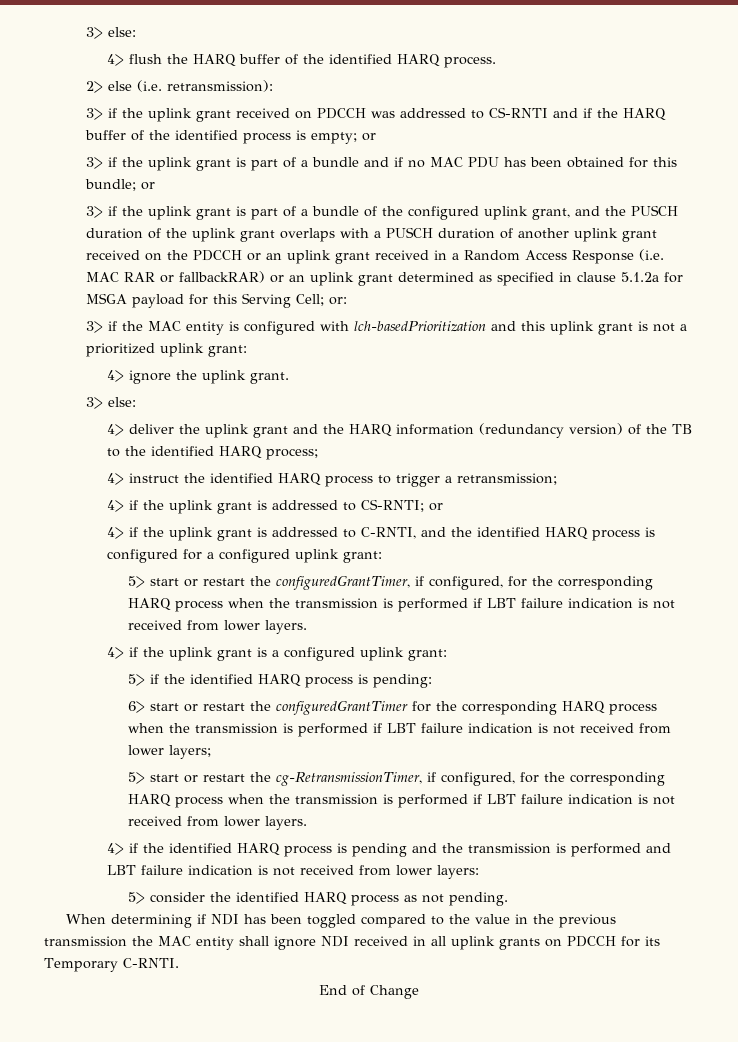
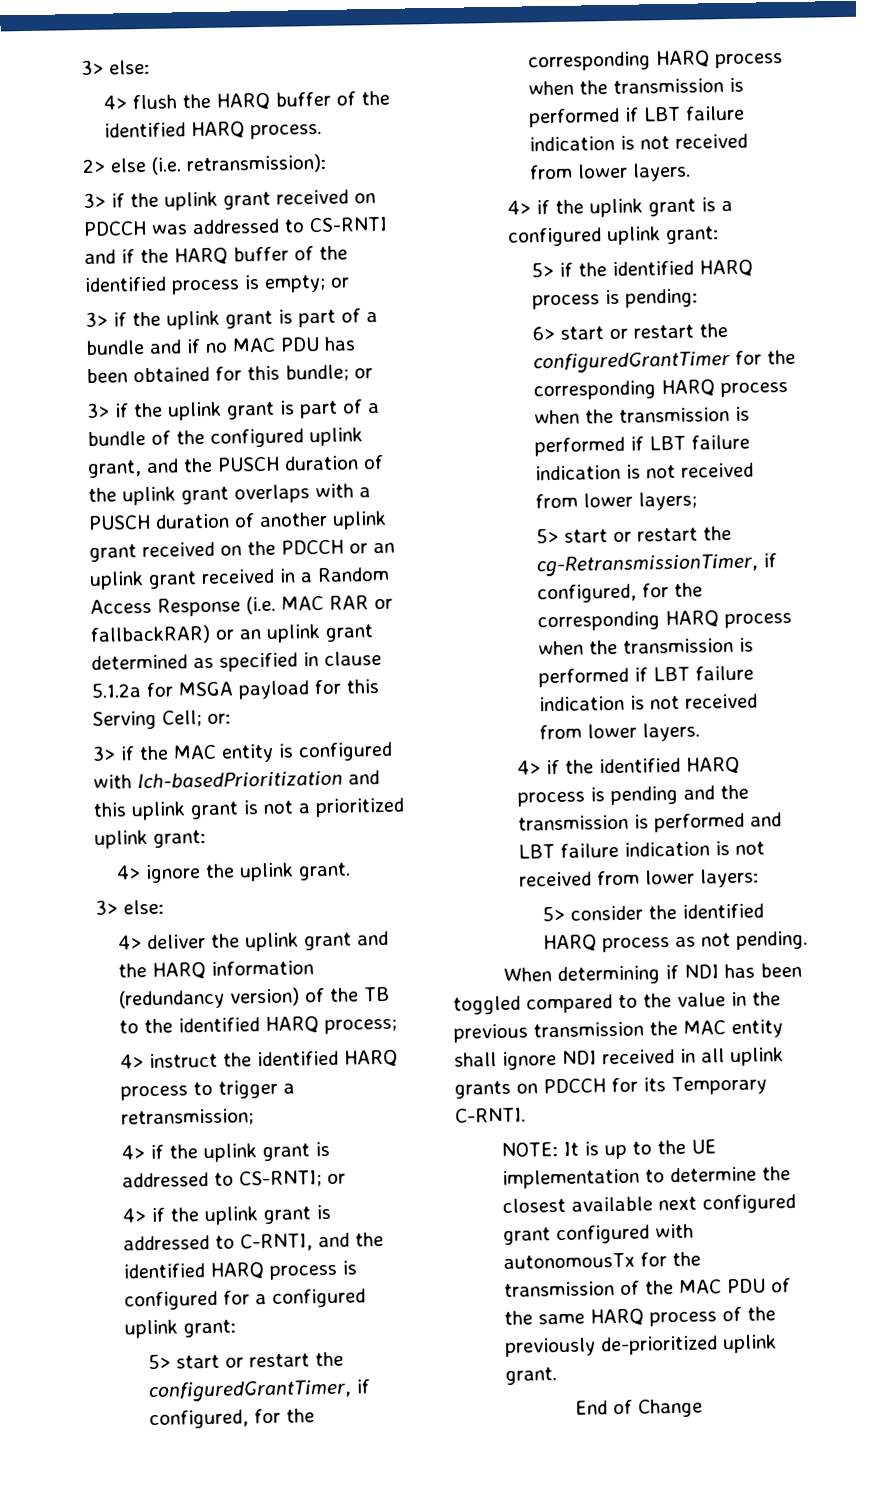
(179, 963) none -> [500,1139,717,1160] [501,1166,791,1190] [501,1193,796,1214] [502,1223,694,1246] [502,1251,701,1270] [503,1278,791,1298] [503,1306,776,1327] [504,1334,777,1358] [504,1367,557,1386] // NOTE: It is up to the UE implementation to determine the closest available next configured grant configured with autonomousTx for the transmission of the MAC PDU of the same HARQ process of the previously de-prioritized uplink grant.

